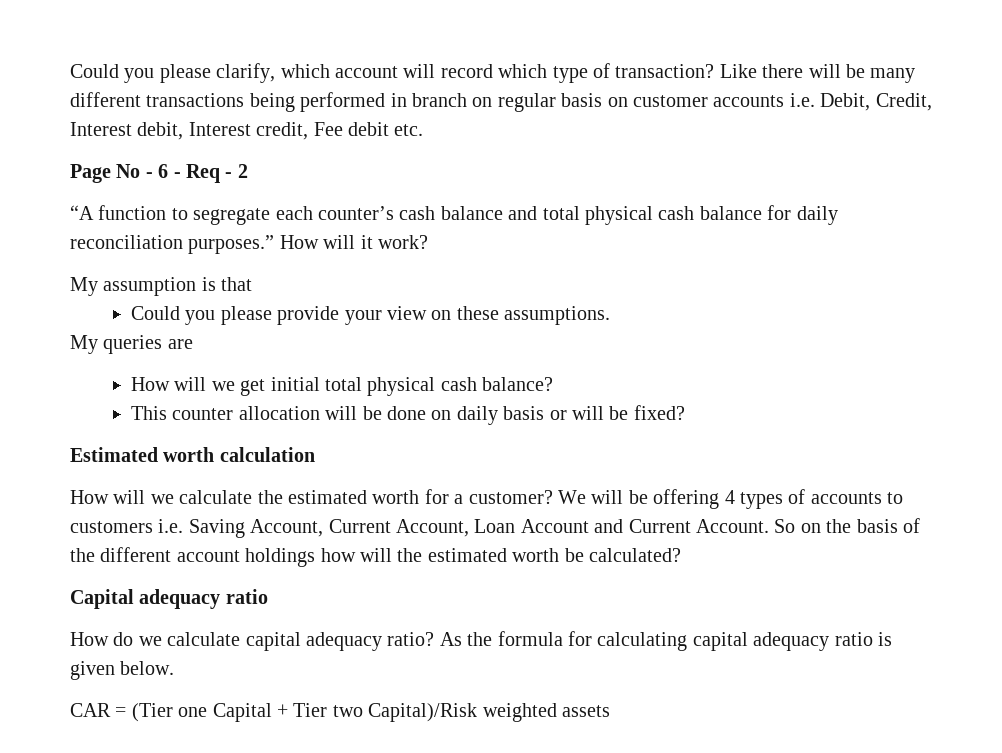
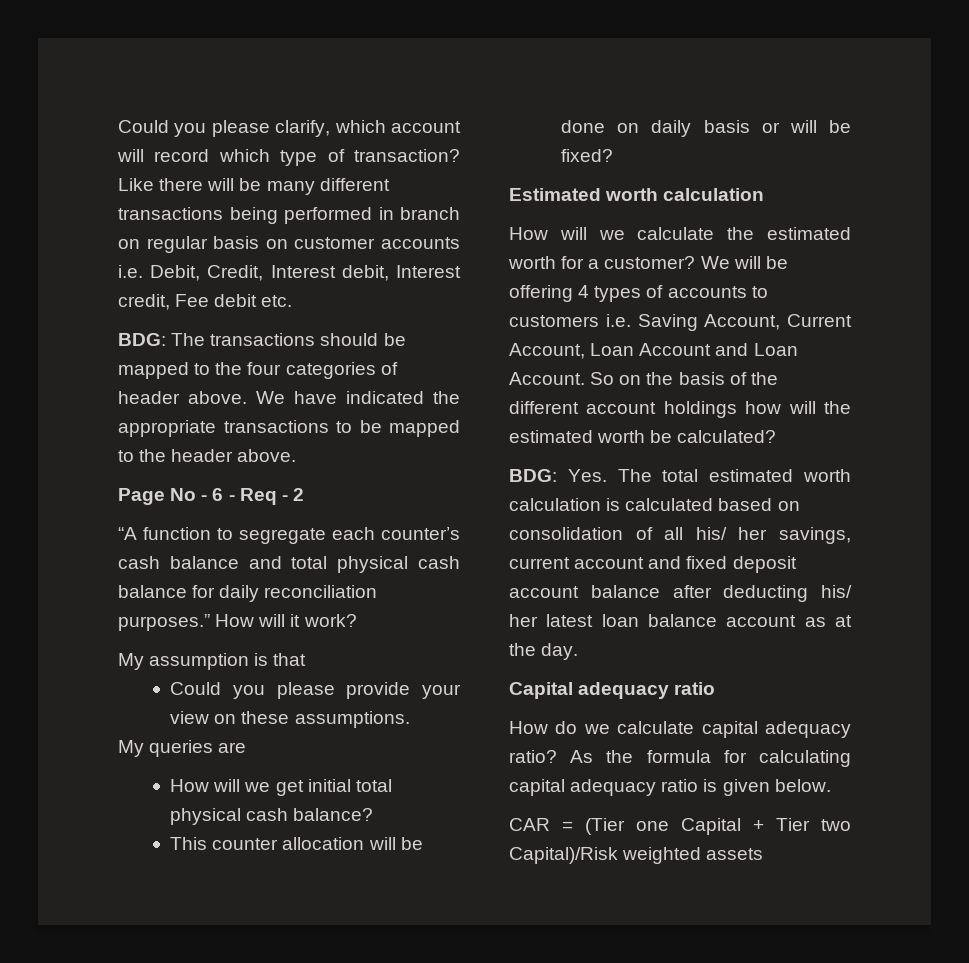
(424, 130) none -> [118,333,406,346] [118,362,398,379] [118,391,460,404] [118,420,460,437] [118,449,297,462] // BDG: The transactions should be mapped to the four categories of header above. We have indicated the appropriate transactions to be mapped to the header above.
[628,519,691,533] Current -> [753,343,798,356] Loan
(681, 555) none -> [509,469,851,482] [509,498,800,511] [509,527,851,544] [509,556,797,573] [509,585,852,602] [509,614,852,627] [509,643,579,660] // BDG: Yes. The total estimated worth calculation is calculated based on consolidation of all his/ her savings, current account and fixed deposit account balance after deducting his/ her latest loan balance account as at the day.

